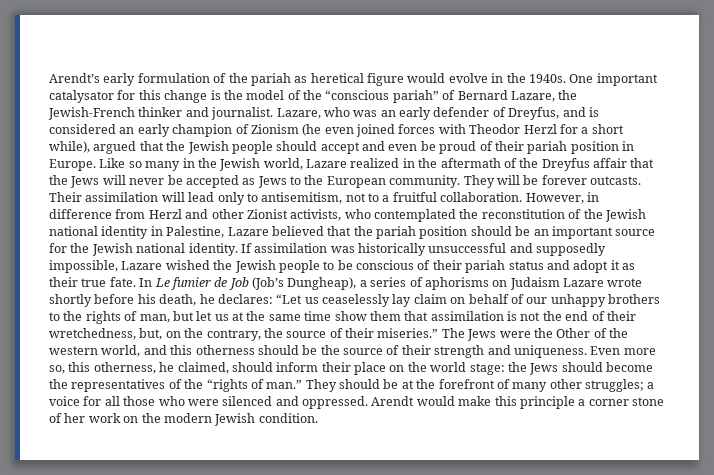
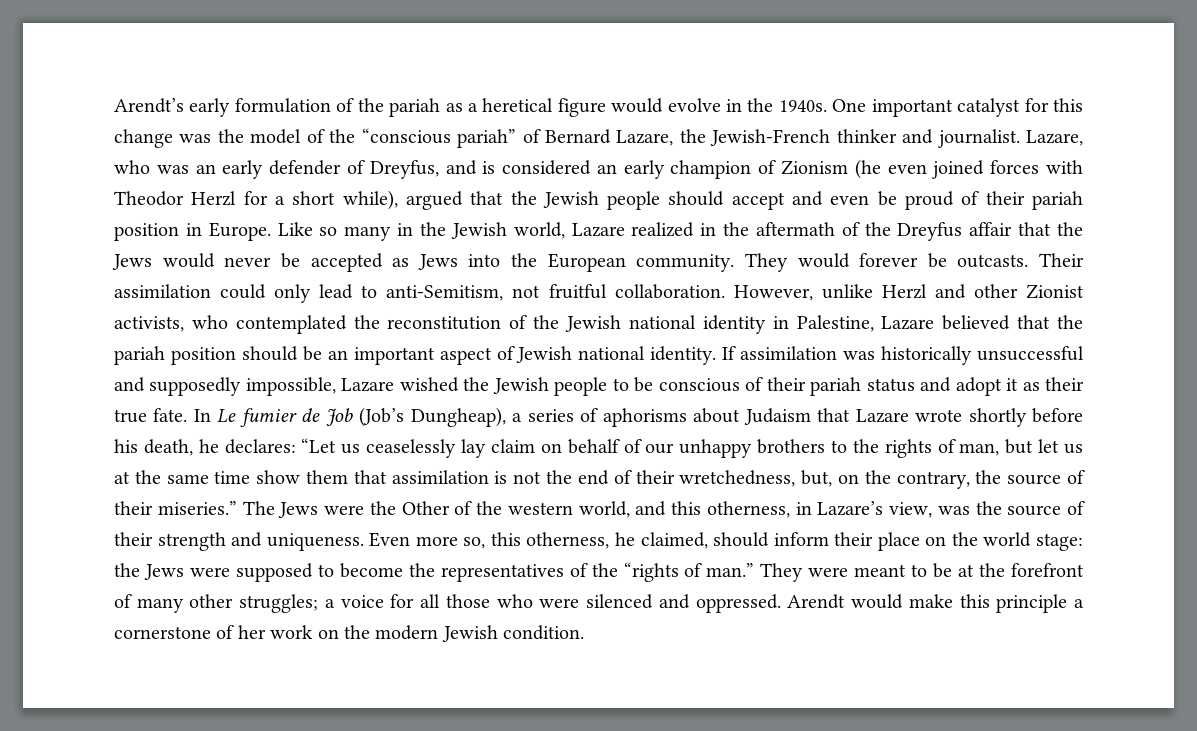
(308, 79) none -> [467,103,478,112] a
[49,90,114,103] catalysator -> [957,98,1021,117] catalyst
[210,90,221,100] is -> [179,134,212,143] was
[102,175,126,185] will -> [162,253,215,268] would
[290,176,301,185] to -> [468,254,501,267] into
[496,175,641,185] [49,192,599,205] [49,209,146,219] will be forever outcasts. Their assimilation will lead only to antisemitism, not to a fruitful collaboration. However, in difference from -> [797,253,1084,268] [114,284,873,303] would forever be outcasts. Their assimilation could only lead to anti-Semitism, not fruitful collaboration. However, unlike
[615,229,656,236] [49,243,90,253] source for the -> [439,346,515,365] aspect of
[492,277,560,290] on Judaism -> [693,408,851,425] about Judaism that
[195,345,318,355] otherness should be -> [706,501,970,518] otherness, in Lazare’s view, was
[561,362,603,372] should -> [189,563,334,582] were supposed to
[339,379,380,389] should -> [808,564,928,577] were meant to
[588,397,664,406] corner stone -> [114,626,211,639] cornerstone

